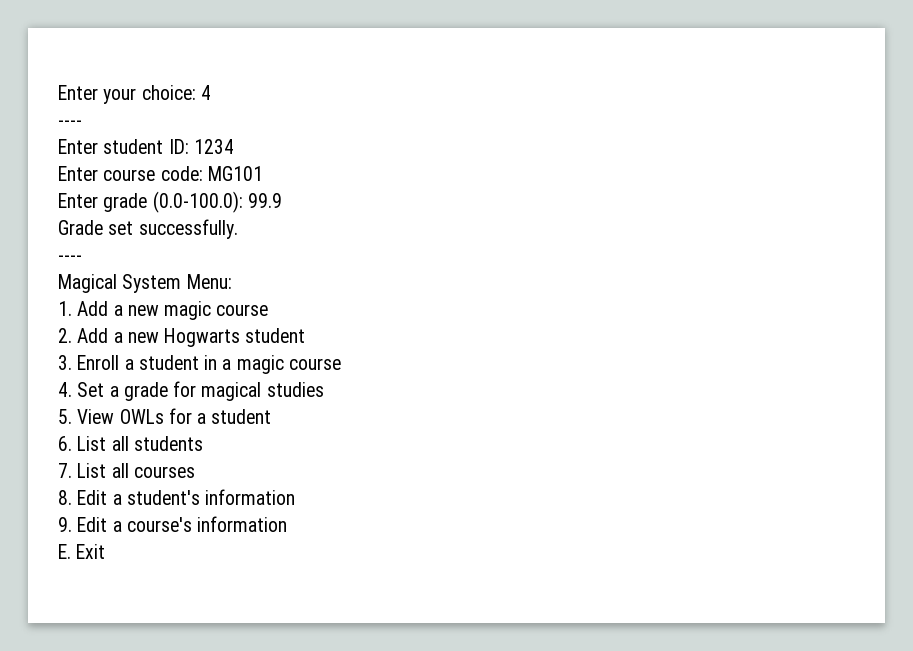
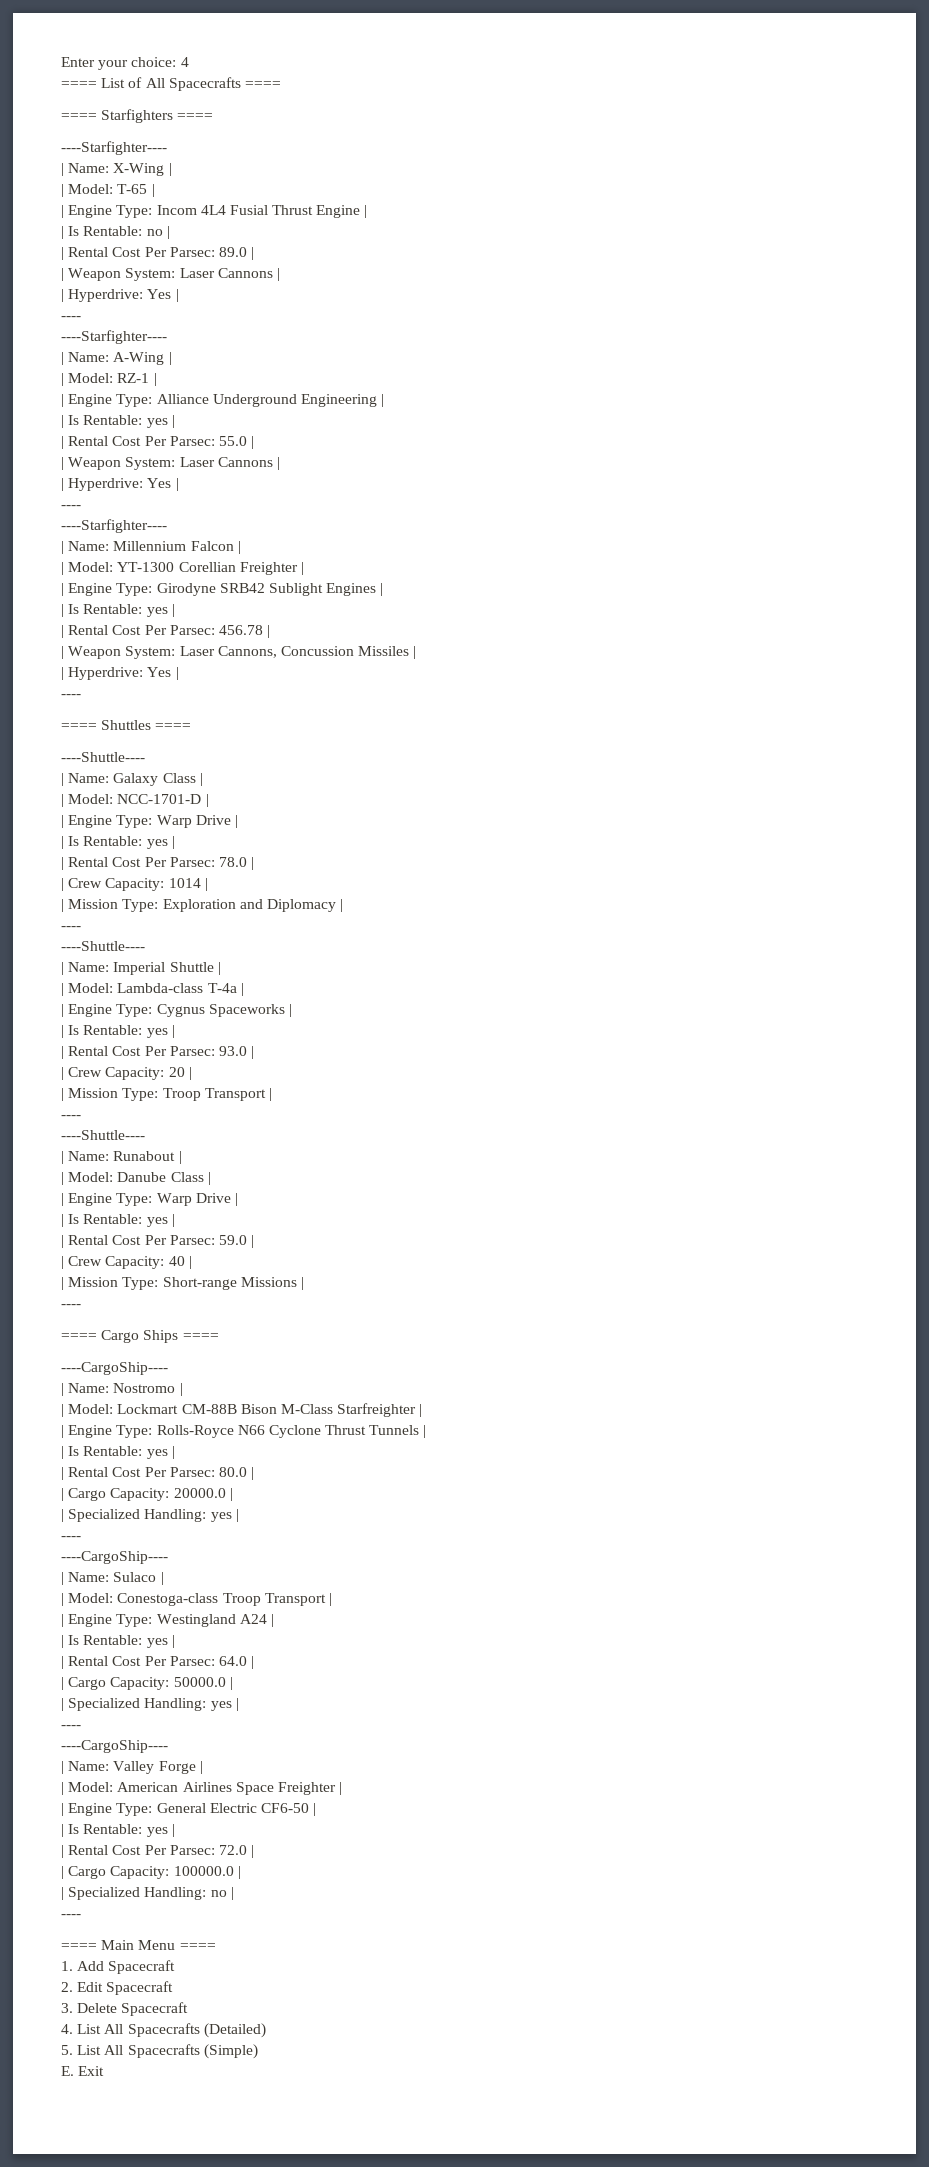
[58,120,82,127] [58,139,234,154] [58,166,263,181] [58,191,282,213] [58,219,238,239] [58,255,82,262] [58,274,232,293] [58,301,269,320] [58,328,306,347] [58,355,341,374] [58,381,324,401] [58,408,272,424] [58,436,203,451] [58,463,195,478] [58,489,296,505] [58,516,288,532] ---- // Enter student ID: 1234 // Enter course code: MG101 // Enter grade (0.0-100.0): 99.9 // Grade set successfully. // ---- // Magical System Menu: // 1. Add a new magic course // 2. Add a new Hogwarts student // 3. Enroll a student in a magic course // 4. Set a grade for magical studies // 5. View OWLs for a student // 6. List all students // 7. List all courses // 8. Edit a student's information // 9. Edit a course's information -> [61,77,281,91] [61,109,214,123] [61,141,167,155] [61,163,172,176] [61,184,155,197] [61,205,368,218] [61,226,170,239] [61,247,255,260] [61,268,280,281] [61,289,179,302] [61,316,81,320] [61,330,167,344] [61,352,172,365] [61,373,157,386] [61,394,385,407] [61,415,175,428] [61,436,255,449] [61,457,280,470] [61,478,179,491] [61,505,81,509] [61,519,167,533] [61,541,241,554] [61,562,304,575] [61,583,384,596] [61,604,175,617] [61,625,271,638] [61,646,417,659] [61,667,179,680] [61,694,81,698] [61,720,192,730] [61,752,145,762] [61,773,203,786] [61,794,209,807] [61,815,238,828] [61,836,175,849] [61,857,255,870] [61,878,208,891] [61,899,344,912] [61,926,81,930] [61,941,145,951] [61,962,221,975] [61,983,244,996] [61,1004,292,1017] [61,1025,175,1038] [61,1046,255,1059] [61,1067,192,1080] [61,1088,272,1101] [61,1115,81,1119] [61,1130,145,1140] [61,1151,182,1164] [61,1172,211,1185] [61,1193,238,1206] [61,1214,175,1227] [61,1235,255,1248] [61,1256,192,1269] [61,1277,304,1290] [61,1304,81,1308] [61,1330,219,1343] [61,1362,168,1375] [61,1383,183,1396] [61,1403,423,1417] [61,1425,427,1438] [61,1446,175,1459] [61,1467,255,1480] [61,1488,233,1501] [61,1509,239,1522] [61,1536,81,1540] [61,1551,168,1564] [61,1572,164,1585] [61,1593,332,1606] [61,1614,274,1627] [61,1635,175,1648] [61,1656,255,1669] [61,1677,233,1690] [61,1698,239,1711] [61,1725,81,1729] [61,1740,168,1753] [61,1761,203,1774] [61,1782,343,1795] [61,1803,317,1816] [61,1824,175,1837] [61,1845,255,1858] [61,1866,241,1879] [61,1887,234,1900] [61,1914,81,1918] [61,1940,216,1950] [61,1960,176,1974] [61,1981,174,1995] [61,2002,189,2016] [61,2023,266,2038] [61,2044,258,2059] ==== List of All Spacecrafts ==== // ==== Starfighters ==== // ----Starfighter---- // | Name: X-Wing | // | Model: T-65 | // | Engine Type: Incom 4L4 Fusial Thrust Engine | // | Is Rentable: no | // | Rental Cost Per Parsec: 89.0 | // | Weapon System: Laser Cannons | // | Hyperdrive: Yes | // ---- // ----Starfighter---- // | Name: A-Wing | // | Model: RZ-1 | // | Engine Type: Alliance Underground Engineering | // | Is Rentable: yes | // | Rental Cost Per Parsec: 55.0 | // | Weapon System: Laser Cannons | // | Hyperdrive: Yes | // ---- // ----Starfighter---- // | Name: Millennium Falcon | // | Model: YT-1300 Corellian Freighter | // | Engine Type: Girodyne SRB42 Sublight Engines | // | Is Rentable: yes | // | Rental Cost Per Parsec: 456.78 | // | Weapon System: Laser Cannons, Concussion Missiles | // | Hyperdrive: Yes | // ---- // ==== Shuttles ==== // ----Shuttle---- // | Name: Galaxy Class | // | Model: NCC-1701-D | // | Engine Type: Warp Drive | // | Is Rentable: yes | // | Rental Cost Per Parsec: 78.0 | // | Crew Capacity: 1014 | // | Mission Type: Exploration and Diplomacy | // ---- // ----Shuttle---- // | Name: Imperial Shuttle | // | Model: Lambda-class T-4a | // | Engine Type: Cygnus Spaceworks | // | Is Rentable: yes | // | Rental Cost Per Parsec: 93.0 | // | Crew Capacity: 20 | // | Mission Type: Troop Transport | // ---- // ----Shuttle---- // | Name: Runabout | // | Model: Danube Class | // | Engine Type: Warp Drive | // | Is Rentable: yes | // | Rental Cost Per Parsec: 59.0 | // | Crew Capacity: 40 | // | Mission Type: Short-range Missions | // ---- // ==== Cargo Ships ==== // ----CargoShip---- // | Name: Nostromo | // | Model: Lockmart CM-88B Bison M-Class Starfreighter | // | Engine Type: Rolls-Royce N66 Cyclone Thrust Tunnels | // | Is Rentable: yes | // | Rental Cost Per Parsec: 80.0 | // | Cargo Capacity: 20000.0 | // | Specialized Handling: yes | // ---- // ----CargoShip---- // | Name: Sulaco | // | Model: Conestoga-class Troop Transport | // | Engine Type: Westingland A24 | // | Is Rentable: yes | // | Rental Cost Per Parsec: 64.0 | // | Cargo Capacity: 50000.0 | // | Specialized Handling: yes | // ---- // ----CargoShip---- // | Name: Valley Forge | // | Model: American Airlines Space Freighter | // | Engine Type: General Electric CF6-50 | // | Is Rentable: yes | // | Rental Cost Per Parsec: 72.0 | // | Cargo Capacity: 100000.0 | // | Specialized Handling: no | // ---- // ==== Main Menu ==== // 1. Add Spacecraft // 2. Edit Spacecraft // 3. Delete Spacecraft // 4. List All Spacecrafts (Detailed) // 5. List All Spacecrafts (Simple)

